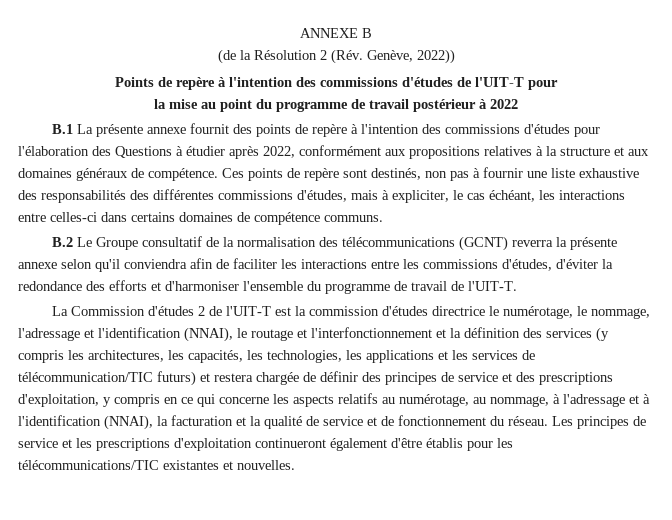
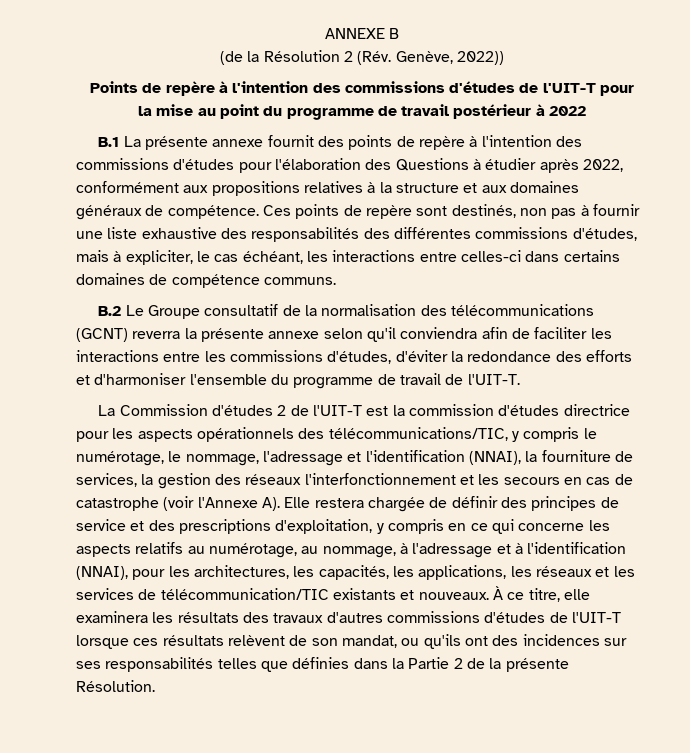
(486, 311) none -> [76,427,580,442] pour les aspects opérationnels des télécommunications/TIC, y compris
[237,327,609,342] [18,350,535,363] [18,371,210,386] le routage et l'interfonctionnement et la définition des services (y compris les architectures, les capacités, les technologies, les applications et les services de télécommunication/TIC futurs) et -> [525,450,633,462] [76,473,633,489] [76,496,311,511] la fourniture de services, la gestion des réseaux l'interfonctionnement et les secours en cas de catastrophe (voir l'Annexe A). Elle
[157,415,646,429] [18,438,513,451] [18,460,295,470] la facturation et la qualité de service et de fonctionnement du réseau. Les principes de service et les prescriptions d'exploitation continueront également d'être établis pour les télécommunications/TIC existantes et nouvelles. -> [132,565,635,580] [76,586,590,602] [76,611,621,623] [76,634,627,649] [76,657,569,672] [76,680,155,692] pour les architectures, les capacités, les applications, les réseaux et les services de télécommunication/TIC existants et nouveaux. À ce titre, elle examinera les résultats des travaux d'autres commissions d'études de l'UIT-T lorsque ces résultats relèvent de son mandat, ou qu'ils ont des incidences sur ses responsabilités telles que définies dans la Partie 2 de la présente Résolution.

